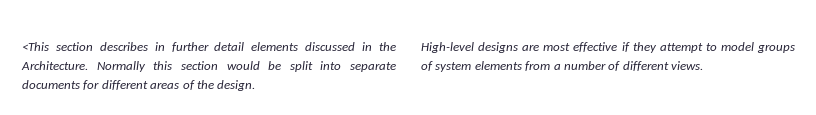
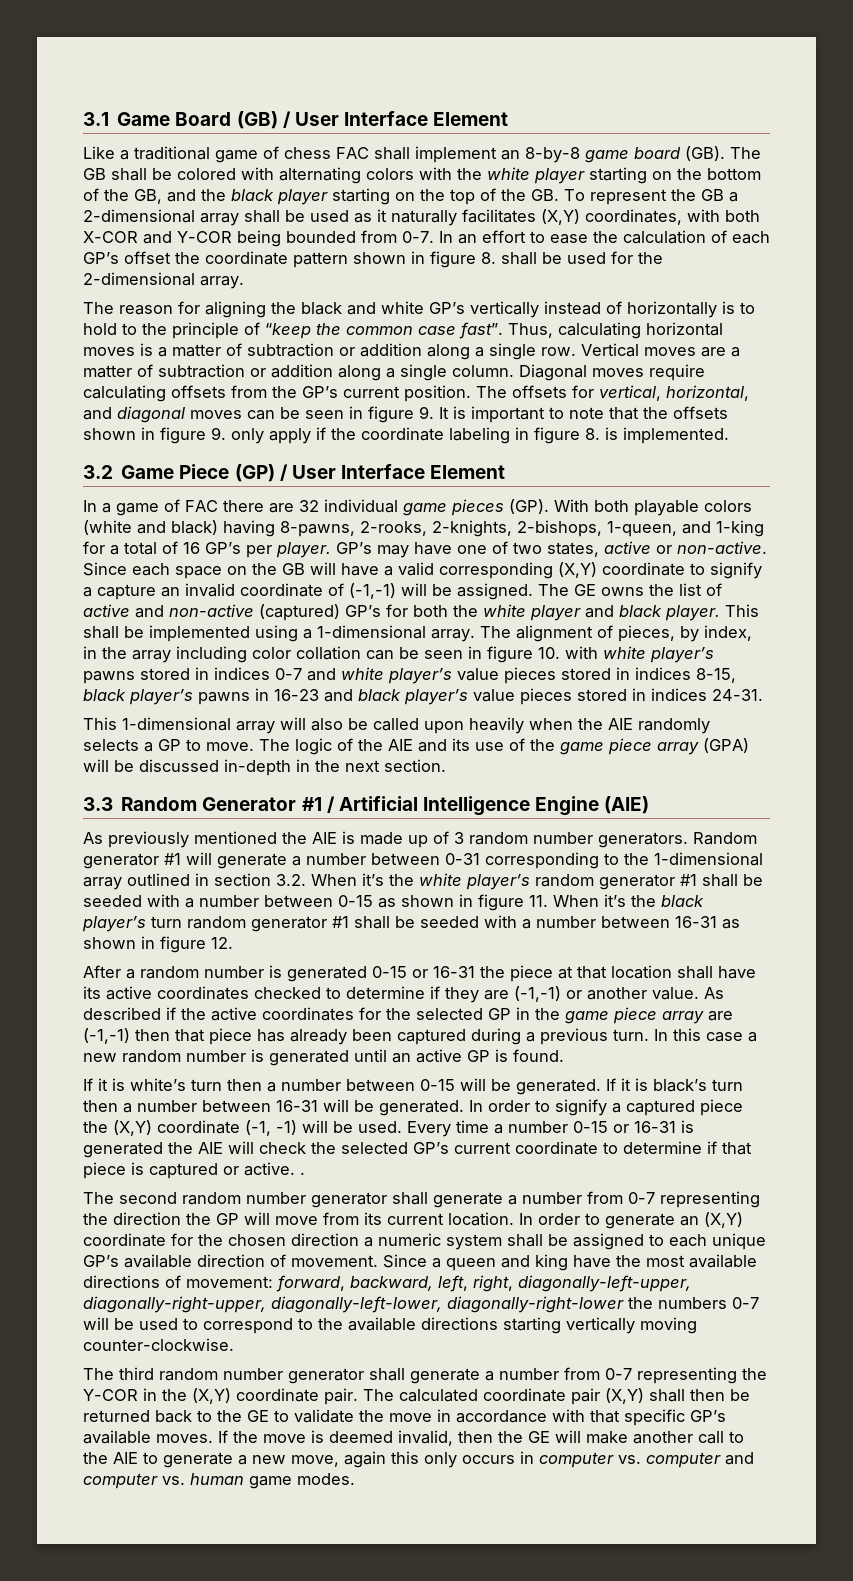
[22,42,397,52] [21,61,396,72] [22,80,256,91] [421,42,795,53] [421,61,703,72] <This section describes in further detail elements discussed in the Architecture. Normally this section would be split into separate documents for different areas of the design. // High-level designs are most effective if they attempt to model groups of system elements from a number of different views. -> [83,111,509,129] [83,146,761,163] [83,167,761,184] [83,188,738,205] [83,209,760,226] [83,230,770,247] [83,251,663,268] [83,272,244,289] [83,301,755,318] [83,322,723,339] [83,343,740,360] [83,364,705,381] [83,385,749,402] [83,406,728,423] [83,427,729,444] [83,464,506,482] [83,499,752,516] [83,520,764,537] [83,541,767,558] [83,562,762,579] [83,583,722,600] [83,604,759,621] [83,625,752,642] [83,646,714,663] [83,667,736,684] [83,688,763,705] [83,717,710,734] [83,738,749,755] [83,759,446,776] [83,796,650,816] [83,831,757,848] [83,852,763,869] [83,873,763,890] [83,894,704,911] [82,915,740,932] [83,936,233,953] [83,965,756,982] [83,986,724,1003] [83,1007,733,1024] [83,1028,757,1045] [83,1049,564,1066] [83,1078,743,1095] [83,1099,743,1116] [83,1120,694,1137] [83,1141,752,1158] [83,1162,305,1179] [83,1191,760,1208] [83,1212,743,1229] [83,1233,766,1250] [83,1254,757,1271] [83,1275,691,1292] [83,1296,759,1313] [83,1317,697,1334] [83,1338,234,1351] [83,1367,767,1384] [83,1388,750,1405] [83,1409,726,1426] [83,1430,744,1446] [83,1451,754,1468] [83,1473,355,1489] 3.1 Game Board (GB) / User Interface Element // Like a traditional game of chess FAC shall implement an 8-by-8 game board (GB). The GB shall be colored with alternating colors with the white player starting on the bottom of the GB, and the black player starting on the top of the GB. To represent the GB a 2-dimensional array shall be used as it naturally facilitates (X,Y) coordinates, with both X-COR and Y-COR being bounded from 0-7. In an effort to ease the calculation of each GP’s offset the coordinate pattern shown in figure 8. shall be used for the 2-dimensional array. // The reason for aligning the black and white GP’s vertically instead of horizontally is to hold to the principle of “keep the common case fast”. Thus, calculating horizontal moves is a matter of subtraction or addition along a single row. Vertical moves are a matter of subtraction or addition along a single column. Diagonal moves require calculating offsets from the GP’s current position. The offsets for vertical, horizontal, and diagonal moves can be seen in figure 9. It is important to note that the offsets shown in figure 9. only apply if the coordinate labeling in figure 8. is implemented. // 3.2 Game Piece (GP) / User Interface Element // In a game of FAC there are 32 individual game pieces (GP). With both playable colors (white and black) having 8-pawns, 2-rooks, 2-knights, 2-bishops, 1-queen, and 1-king for a total of 16 GP’s per player. GP’s may have one of two states, active or non-active. Since each space on the GB will have a valid corresponding (X,Y) coordinate to signify a capture an invalid coordinate of (-1,-1) will be assigned. The GE owns the list of active and non-active (captured) GP’s for both the white player and black player. This shall be implemented using a 1-dimensional array. The alignment of pieces, by index, in the array including color collation can be seen in figure 10. with white player’s pawns stored in indices 0-7 and white player’s value pieces stored in indices 8-15, black player’s pawns in 16-23 and black player’s value pieces stored in indices 24-31. // This 1-dimensional array will also be called upon heavily when the AIE randomly selects a GP to move. The logic of the AIE and its use of the game piece array (GPA) will be discussed in-depth in the next section. // 3.3 Random Generator #1 / Artificial Intelligence Engine (AIE) // As previously mentioned the AIE is made up of 3 random number generators. Random generator #1 will generate a number between 0-31 corresponding to the 1-dimensional array outlined in section 3.2. When it’s the white player’s random generator #1 shall be seeded with a number between 0-15 as shown in figure 11. When it’s the black player’s turn random generator #1 shall be seeded with a number between 16-31 as shown in figure 12. // After a random number is generated 0-15 or 16-31 the piece at that location shall have its active coordinates checked to determine if they are (-1,-1) or another value. As described if the active coordinates for the selected GP in the game piece array are (-1,-1) then that piece has already been captured during a previous turn. In this case a new random number is generated until an active GP is found. // If it is white’s turn then a number between 0-15 will be generated. If it is black’s turn then a number between 16-31 will be generated. In order to signify a captured piece the (X,Y) coordinate (-1, -1) will be used. Every time a number 0-15 or 16-31 is generated the AIE will check the selected GP’s current coordinate to determine if that piece is captured or active. . // The second random number generator shall generate a number from 0-7 representing the direction the GP will move from its current location. In order to generate an (X,Y) coordinate for the chosen direction a numeric system shall be assigned to each unique GP’s available direction of movement. Since a queen and king have the most available directions of movement: forward, backward, left, right, diagonally-left-upper, diagonally-right-upper, diagonally-left-lower, diagonally-right-lower the numbers 0-7 will be used to correspond to the available directions starting vertically moving counter-clockwise. // The third random number generator shall generate a number from 0-7 representing the Y-COR in the (X,Y) coordinate pair. The calculated coordinate pair (X,Y) shall then be returned back to the GE to validate the move in accordance with that specific GP’s available moves. If the move is deemed invalid, then the GE will make another call to the AIE to generate a new move, again this only occurs in computer vs. computer and computer vs. human game modes.

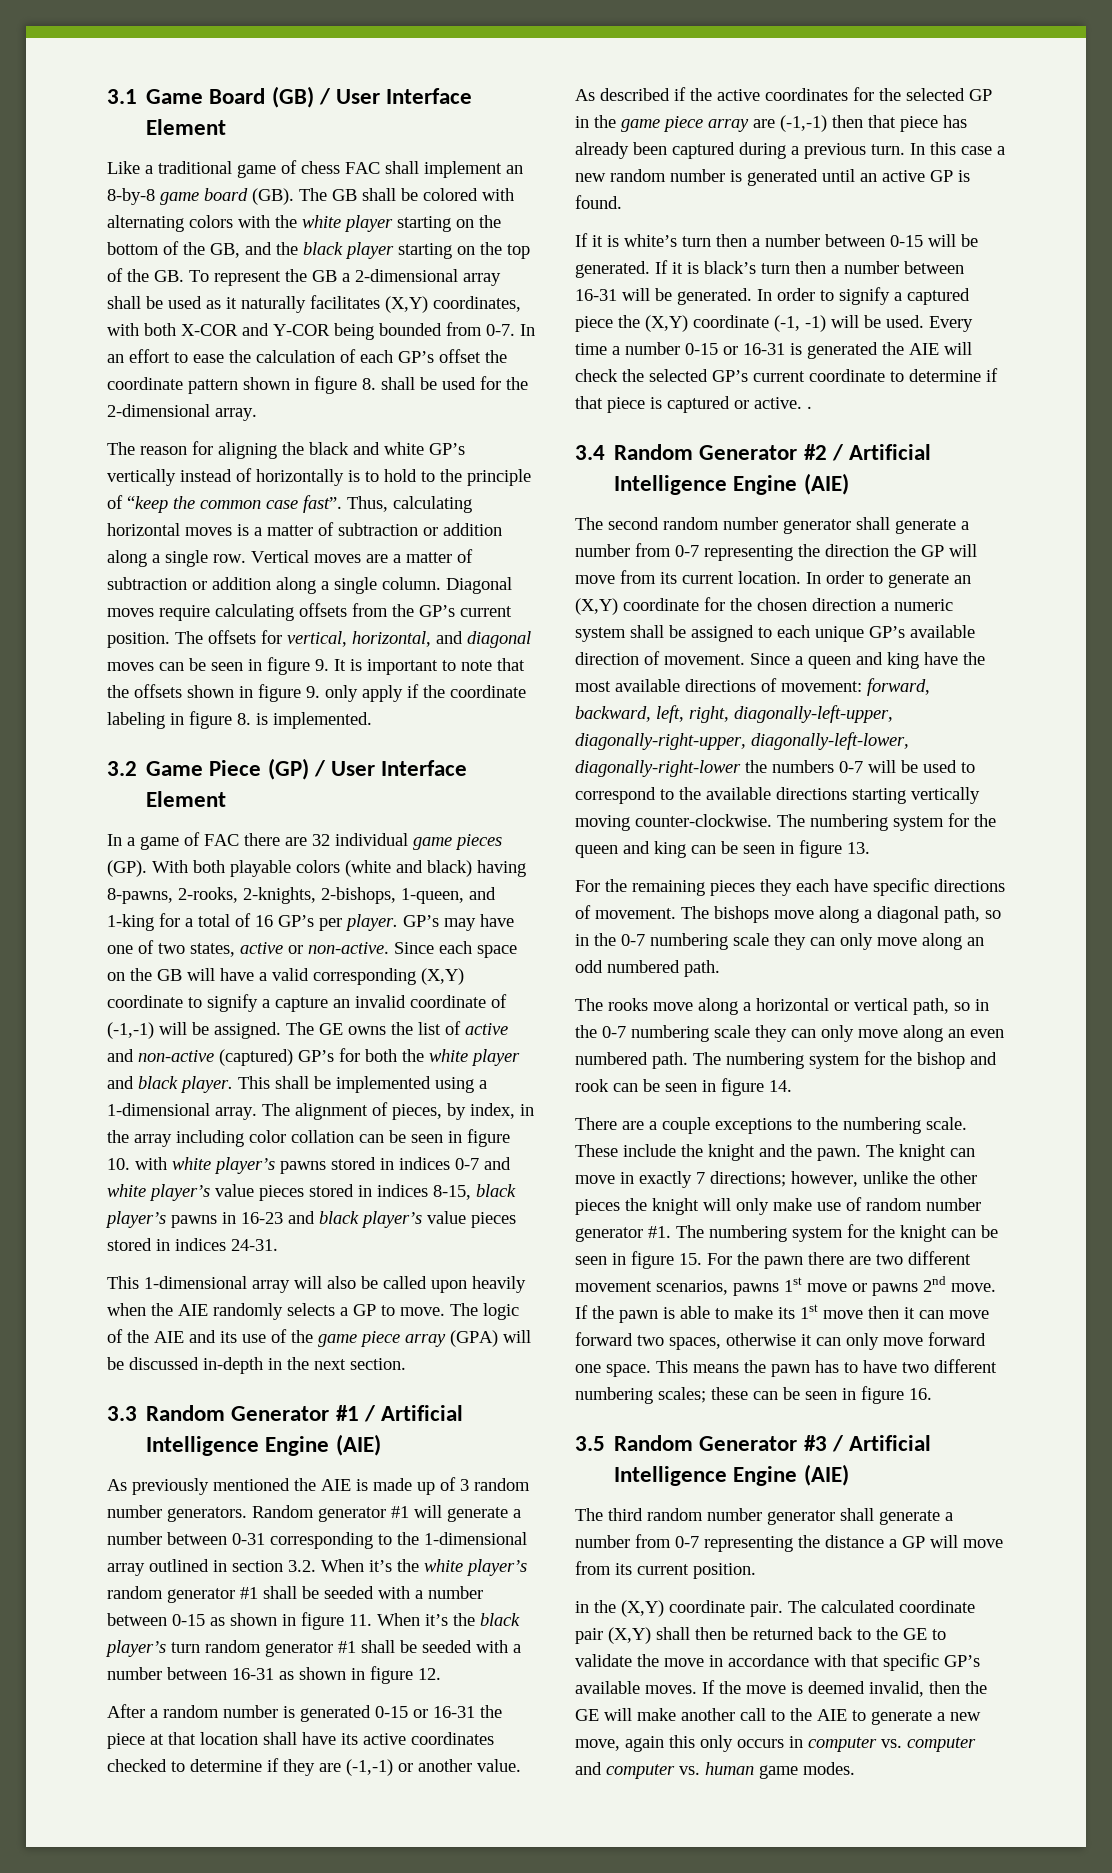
(305, 1173) none -> [575,444,932,461] [614,473,849,495] // 3.4 Random Generator #2 / Artificial Intelligence Engine (AIE)
(234, 1344) none -> [777,813,996,831] [575,840,870,858] [575,878,1005,896] [575,905,1001,923] [575,933,984,950] [575,960,720,977] [575,998,989,1015] [575,1025,1004,1042] [575,1051,997,1069] [575,1078,792,1096] [575,1117,967,1134] [575,1144,975,1161] [575,1171,977,1188] [575,1197,981,1215] [575,1224,998,1242] [575,1251,971,1269] [575,1276,996,1296] [575,1304,989,1323] [575,1332,986,1350] [575,1359,997,1377] [575,1386,932,1404] [575,1435,932,1452] [614,1464,849,1486] The numbering system for the queen and king can be seen in figure 13. // For the remaining pieces they each have specific directions of movement. The bishops move along a diagonal path, so in the 0-7 numbering scale they can only move along an odd numbered path. // The rooks move along a horizontal or vertical path, so in the 0-7 numbering scale they can only move along an even numbered path. The numbering system for the bishop and rook can be seen in figure 14. // There are a couple exceptions to the numbering scale. These include the knight and the pawn. The knight can move in exactly 7 directions; however, unlike the other pieces the knight will only make use of random number generator #1. The numbering system for the knight can be seen in figure 15. For the pawn there are two different movement scenarios, pawns 1st move or pawns 2nd move. If the pawn is able to make its 1st move then it can move forward two spaces, otherwise it can only move forward one space. This means the pawn has to have two different numbering scales; these can be seen in figure 16. // 3.5 Random Generator #3 / Artificial Intelligence Engine (AIE)
[83,1389,138,1401] Y-COR -> [825,1535,1003,1548] [575,1561,756,1579] distance a GP will move from its current position. //

